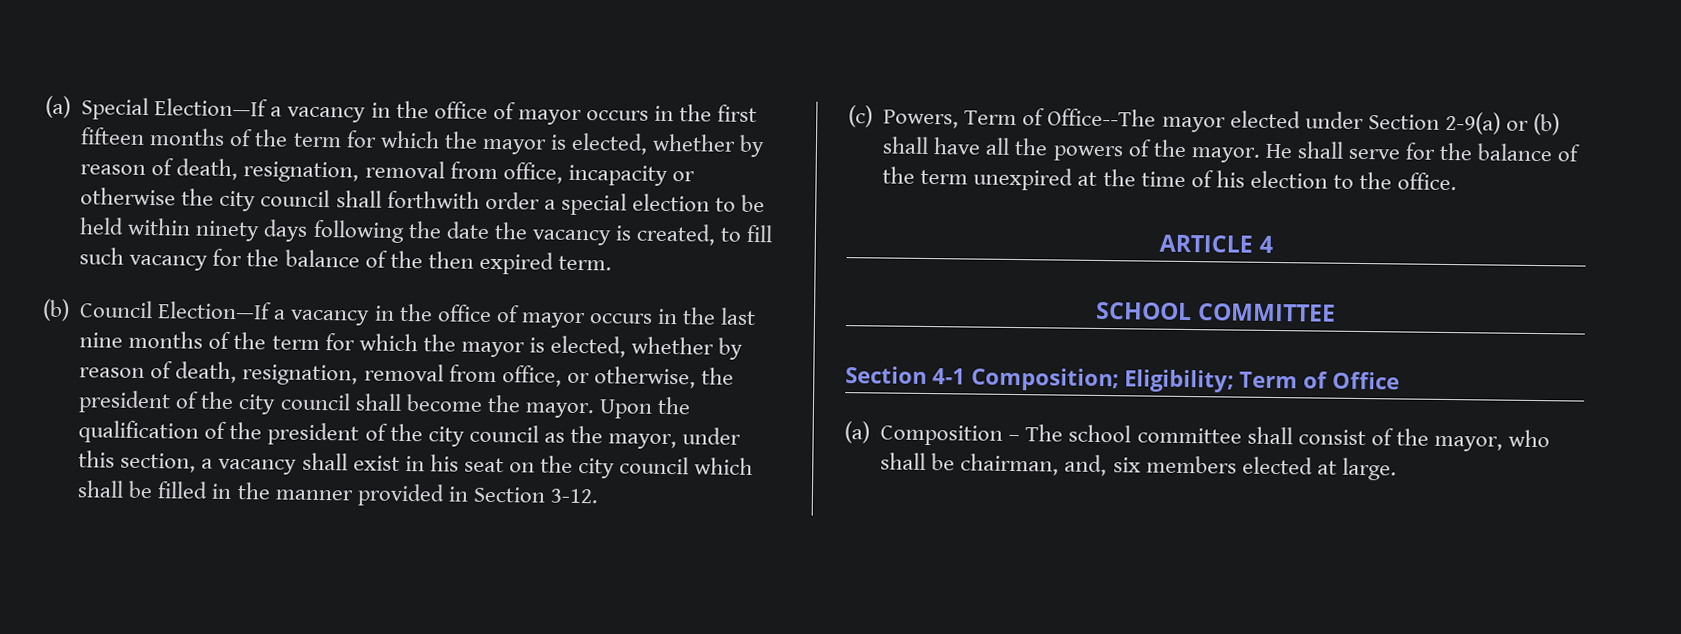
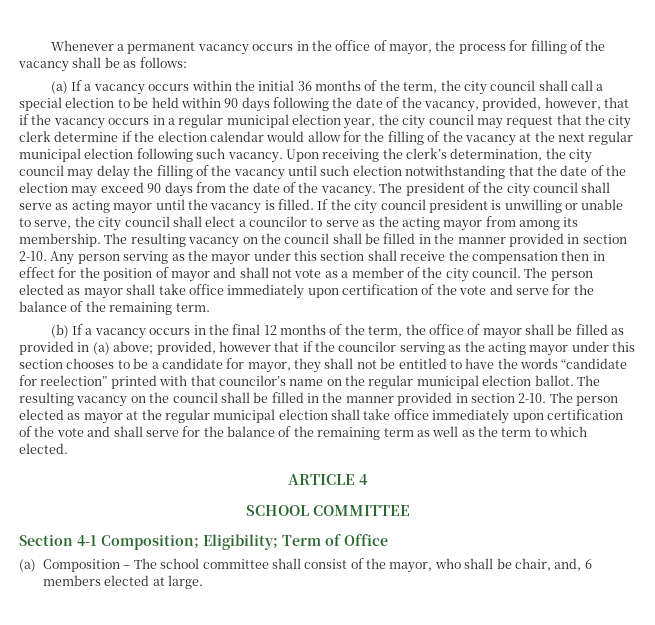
[45,95,758,126] [80,127,766,158] [80,158,695,186] [80,187,540,212] (a) Special Election—If a vacancy in the office of mayor occurs in the first fifteen months of the term for which the mayor is elected, whether by reason of death, resignation, removal from office, incapacity or otherwise the city council shall forthwith order -> [50,40,606,55] [18,57,187,72] [50,80,594,95] Whenever a permanent vacancy occurs in the office of mayor, the process for filling of the vacancy shall be as follows: // (a) If a vacancy occurs within the initial 36 months of the term, the city council shall call
[195,220,261,242] ninety -> [224,98,239,108] 90
[493,222,774,246] [79,247,612,275] [42,298,757,329] [79,330,744,360] [79,361,734,389] the vacancy is created, to fill such vacancy for the balance of the then expired term. // (b) Council Election—If a vacancy in the office of mayor occurs in the last nine months of the term for which the mayor is elected, whether by reason of death, resignation, removal from office, or otherwise, the -> [386,97,629,112] [19,114,632,129] [19,131,634,146] [19,148,593,163] [19,165,626,180] [19,182,403,197] of the vacancy, provided, however, that if the vacancy occurs in a regular municipal election year, the city council may request that the city clerk determine if the election calendar would allow for the filling of the vacancy at the next regular municipal election following such vacancy. Upon receiving the clerk’s determination, the city council may delay the filling of the vacancy until such election notwithstanding that the date of the election may exceed 90 days from the date of the vacancy. The
[405,394,691,419] [78,420,742,450] [78,450,754,479] [77,480,599,507] [848,105,1560,136] [882,136,1293,163] become the mayor. Upon the qualification of the president of the city council as the mayor, under this section, a vacancy shall exist in his seat on the city council which shall be filled in the manner provided in Section 3-12. // (c) Powers, Term of Office--The mayor elected under Section 2-9(a) or (b) shall have all the powers of the mayor. He -> [19,199,624,214] [19,216,579,231] [19,233,627,248] [19,250,605,265] [19,267,593,282] [19,284,594,299] [19,301,210,315] [50,324,625,339] [19,341,635,356] [19,358,628,373] [19,375,600,389] [19,392,618,407] [19,409,623,424] [19,426,111,437] serve as acting mayor until the vacancy is filled. If the city council president is unwilling or unable to serve, the city council shall elect a councilor to serve as the acting mayor from among its membership. The resulting vacancy on the council shall be filled in the manner provided in section 2-10. Any person serving as the mayor under this section shall receive the compensation then in effect for the position of mayor and shall not vote as a member of the city council. The person elected as mayor shall take office immediately upon certification of the vote and serve for the balance of the remaining term. // (b) If a vacancy occurs in the final 12 months of the term, the office of mayor shall be filled as provided in (a) above; provided, however that if the councilor serving as the acting mayor under this section chooses to be a candidate for mayor, they shall not be entitled to have the words “candidate for reelection” printed with that councilor’s name on the regular municipal election ballot. The resulting vacancy on the council shall be filled in the manner provided in section 2-10. The person elected as mayor at the regular municipal election shall take office immediately upon certification of the vote and
[920,167,1458,191] term unexpired at the time of his election to the office. -> [317,426,588,440] [19,443,68,454] remaining term as well as the term to which elected.
[960,453,1141,477] chairman, and, six -> [514,558,592,571] chair, and, 6

